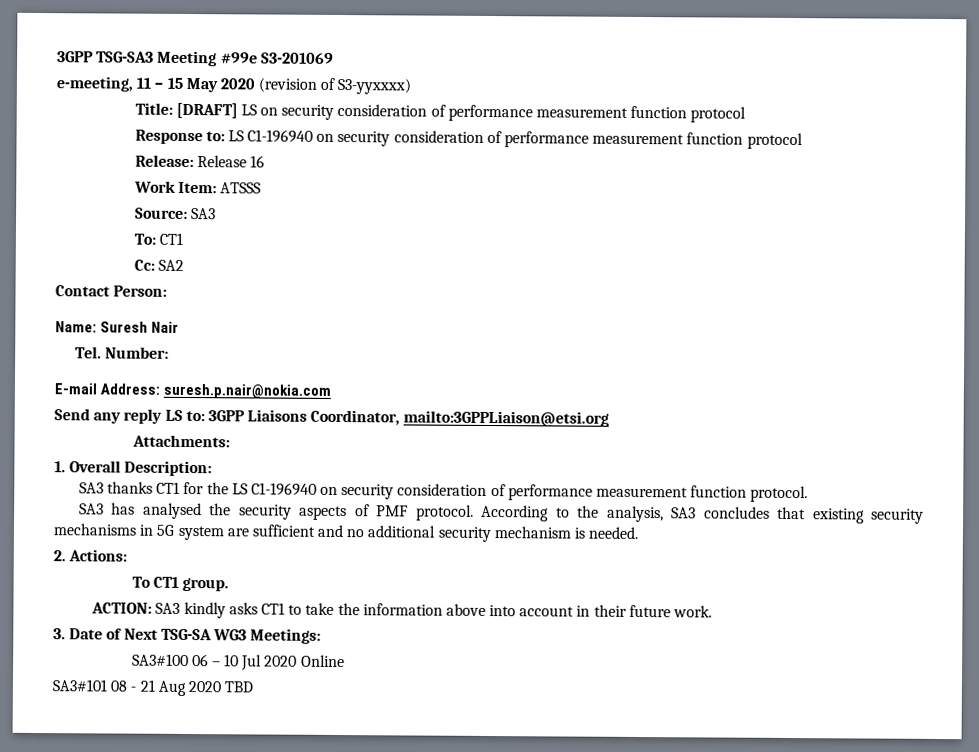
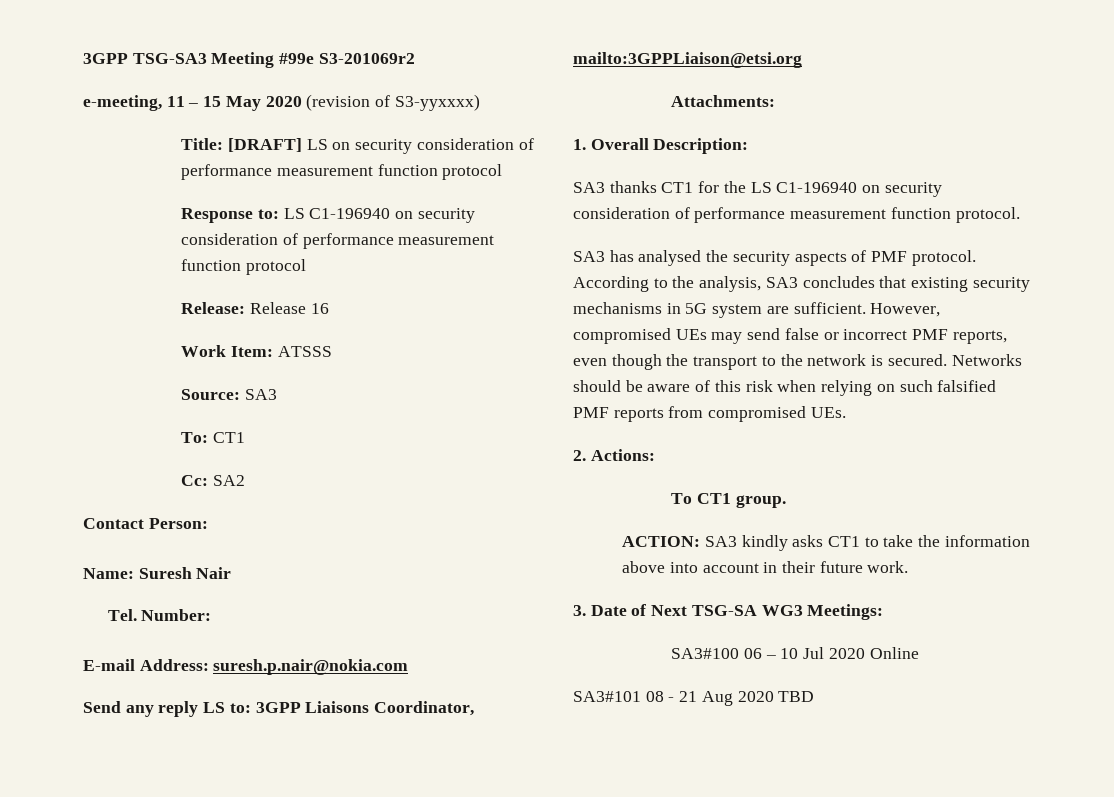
[260,52,334,64] S3-201069 -> [318,53,415,64] S3-201069r2
[251,524,640,543] sufficient and no additional security mechanism is needed. -> [793,302,941,317] [573,328,1007,344] [573,354,1022,370] [573,380,997,396] [573,406,846,422] sufficient. However, compromised UEs may send false or incorrect PMF reports, even though the transport to the network is secured. Networks should be aware of this risk when relying on such falsified PMF reports from compromised UEs.

